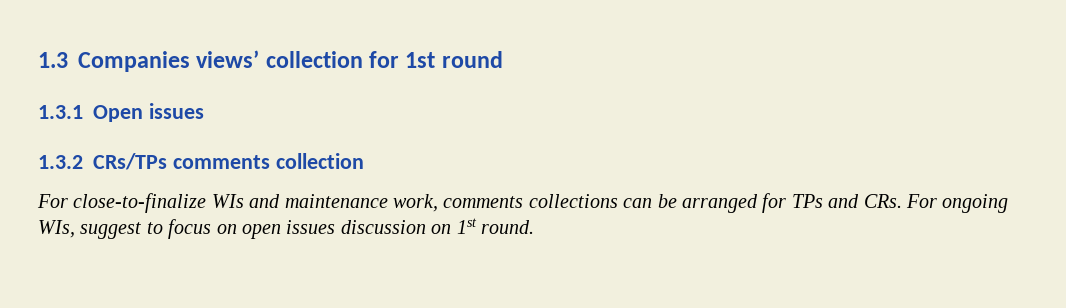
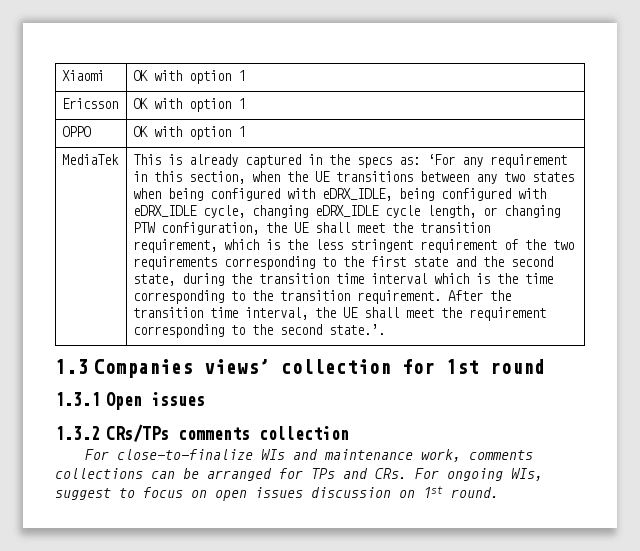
(38, 60) none -> [62,70,105,81] [133,70,246,84] [62,98,119,109] [133,98,246,112] [62,126,92,137] [133,126,246,140] [62,154,120,165] [133,154,568,168] [133,171,575,184] [133,188,547,201] [133,205,561,218] [133,222,491,235] [133,239,575,253] [133,256,554,270] [133,273,554,286] [133,290,512,304] [133,307,547,321] [133,324,386,338] Xiaomi | OK with option 1 // Ericsson | OK with option 1 // OPPO | OK with option 1 // MediaTek | This is already captured in the specs as: ‘For any requirement in this section, when the UE transitions between any two states when being configured with eDRX_IDLE, being configured with eDRX_IDLE cycle, changing eDRX_IDLE cycle length, or changing PTW configuration, the UE shall meet the transition requirement, which is the less stringent requirement of the two requirements corresponding to the first state and the second state, during the transition time interval which is the time corresponding to the transition requirement. After the transition time interval, the UE shall meet the requirement corresponding to the second state.’. //

